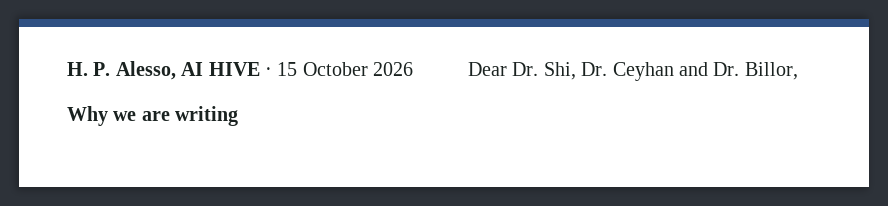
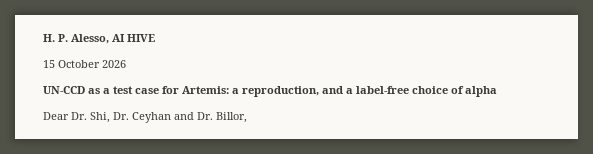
[265,67,272,76] · -> (155, 38) //
[67,106,239,126] Why we are writing -> [43,86,497,97] UN-CCD as a test case for Artemis: a reproduction, and a label-free choice of alpha

